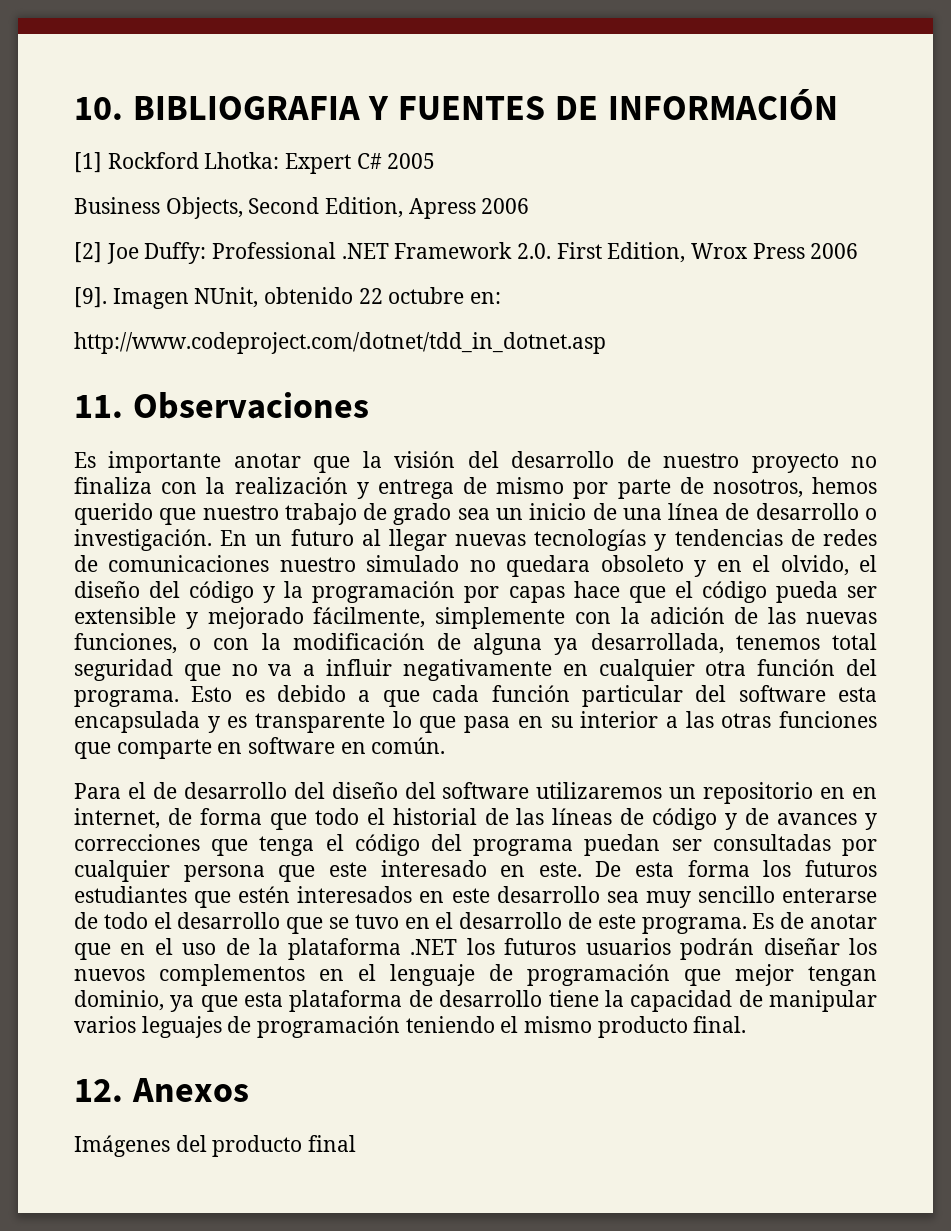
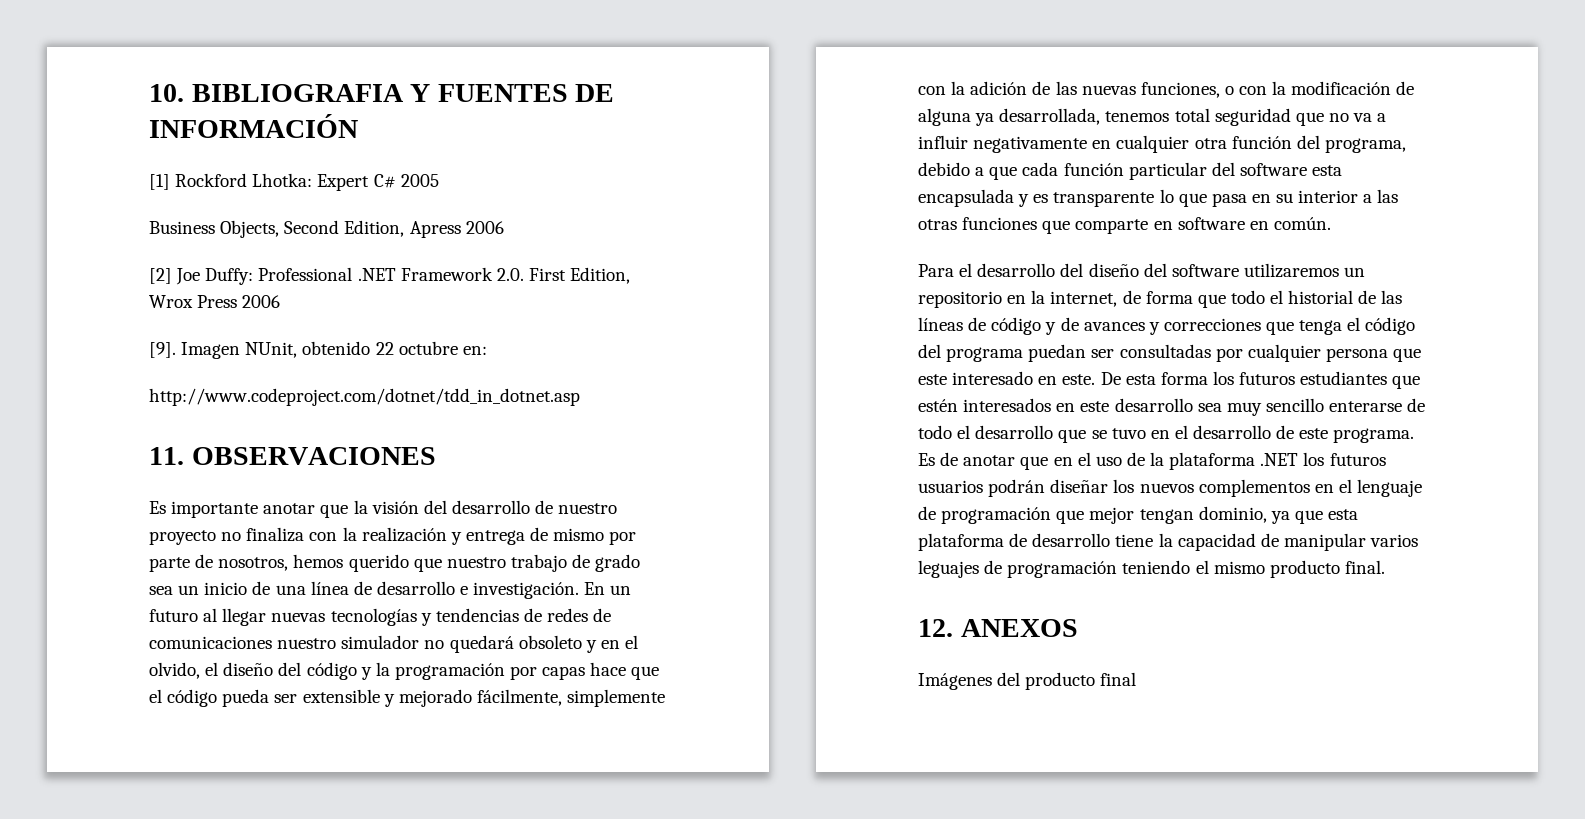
[132,392,369,419] Observaciones -> [191,447,436,465] OBSERVACIONES
[865,508,878,520] o -> [460,586,469,595] e
[366,555,591,577] simulado no quedara -> [341,635,514,653] simulador no quedará
[74,686,265,707] programa. Esto es -> [1324,138,1406,153] programa,
[152,782,177,799] de -> (973, 270) none
[851,787,877,799] en -> [1031,290,1046,304] la
[131,1078,249,1102] Anexos -> [960,619,1078,637] ANEXOS

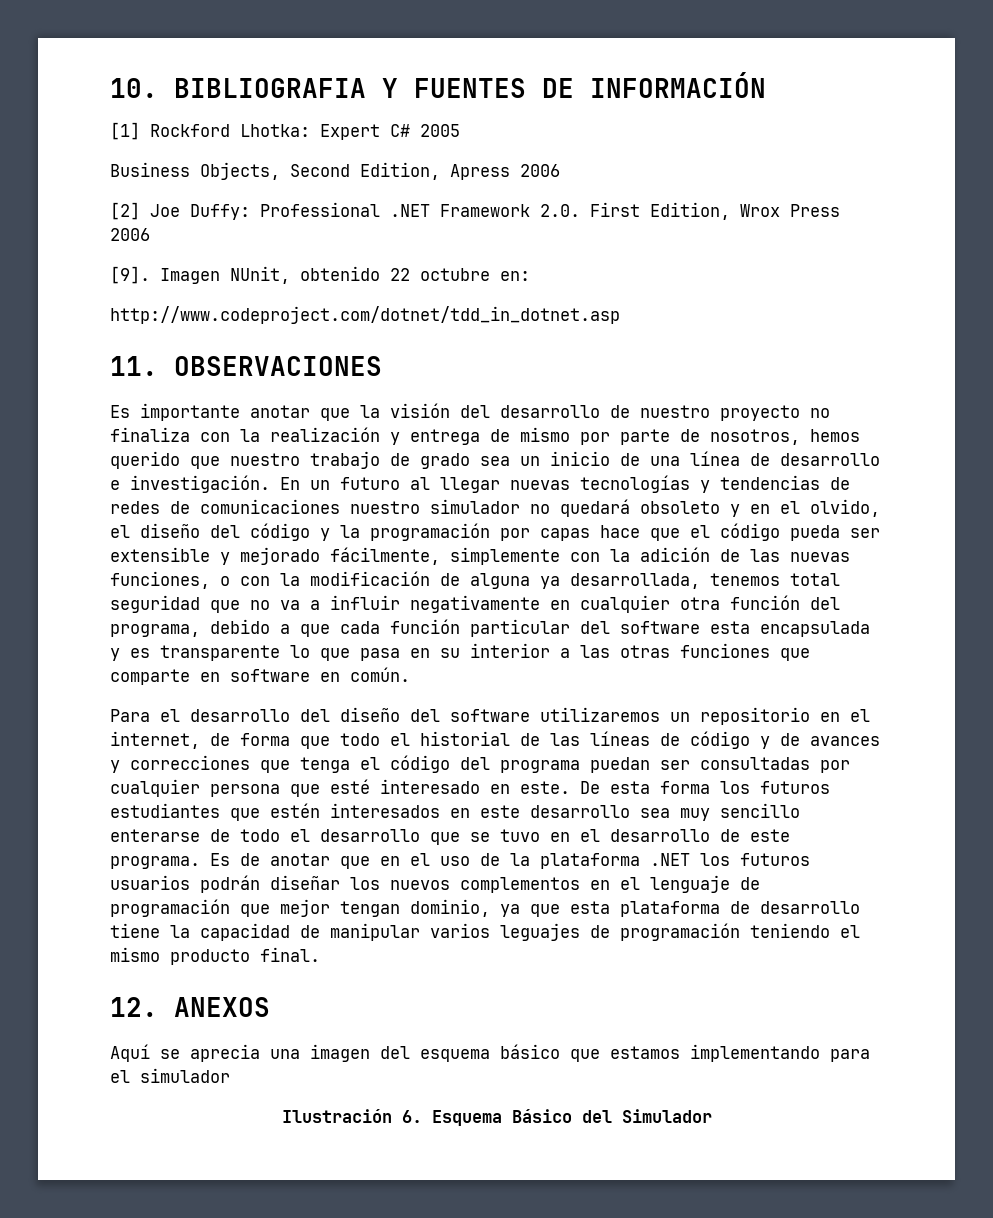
[1031,290,1046,304] la -> [850,709,870,722] el
[918,374,947,385] este -> [330,779,370,794] esté
[918,672,1137,690] Imágenes del producto final -> [110,1044,870,1062] [110,1068,230,1083] [281,1109,712,1126] Aquí se aprecia una imagen del esquema básico que estamos implementando para el simulador // Ilustración 6. Esquema Básico del Simulador

